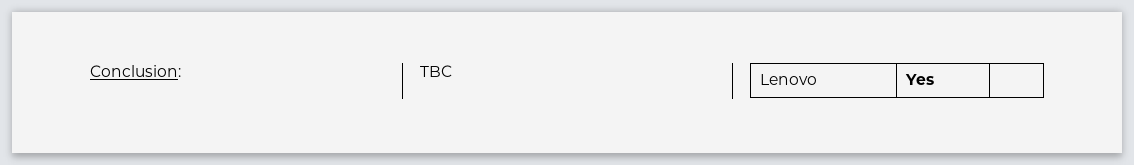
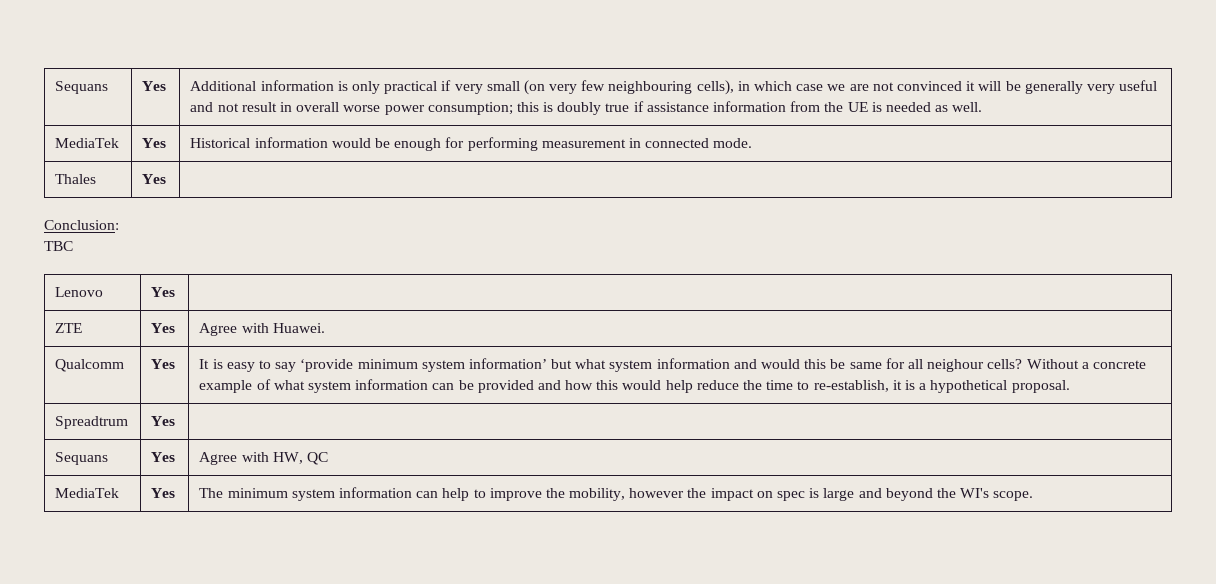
[90,65,181,77] [420,65,452,77] [760,74,818,85] [905,74,935,85] Conclusion: // TBC // Lenovo | Yes | -> [55,81,109,94] [142,81,167,91] [190,80,1158,95] [190,101,983,115] [55,138,120,148] [142,138,167,148] [190,137,753,151] [55,174,97,184] [142,174,167,184] [44,220,119,230] [44,241,73,251] [55,287,104,297] [151,287,176,297] [55,323,83,333] [151,323,176,333] [199,323,325,336] [55,359,125,372] [151,359,176,369] [199,358,1146,372] [199,379,1070,393] [55,416,129,429] [151,416,176,426] [55,452,109,465] [151,452,176,462] [199,452,329,465] [55,488,120,498] [151,488,176,498] [199,487,1034,501] Sequans | Yes | Additional information is only practical if very small (on very few neighbouring cells), in which case we are not convinced it will be generally very useful and not result in overall worse power consumption; this is doubly true if assistance information from the UE is needed as well. // MediaTek | Yes | Historical information would be enough for performing measurement in connected mode. // Thales | Yes | // Conclusion: // TBC // Lenovo | Yes | // ZTE | Yes | Agree with Huawei. // Qualcomm | Yes | It is easy to say ‘provide minimum system information’ but what system information and would this be same for all neighour cells? Without a concrete example of what system information can be provided and how this would help reduce the time to re-establish, it is a hypothetical proposal. // Spreadtrum | Yes | // Sequans | Yes | Agree with HW, QC // MediaTek | Yes | The minimum system information can help to improve the mobility, however the impact on spec is large and beyond the WI's scope.

